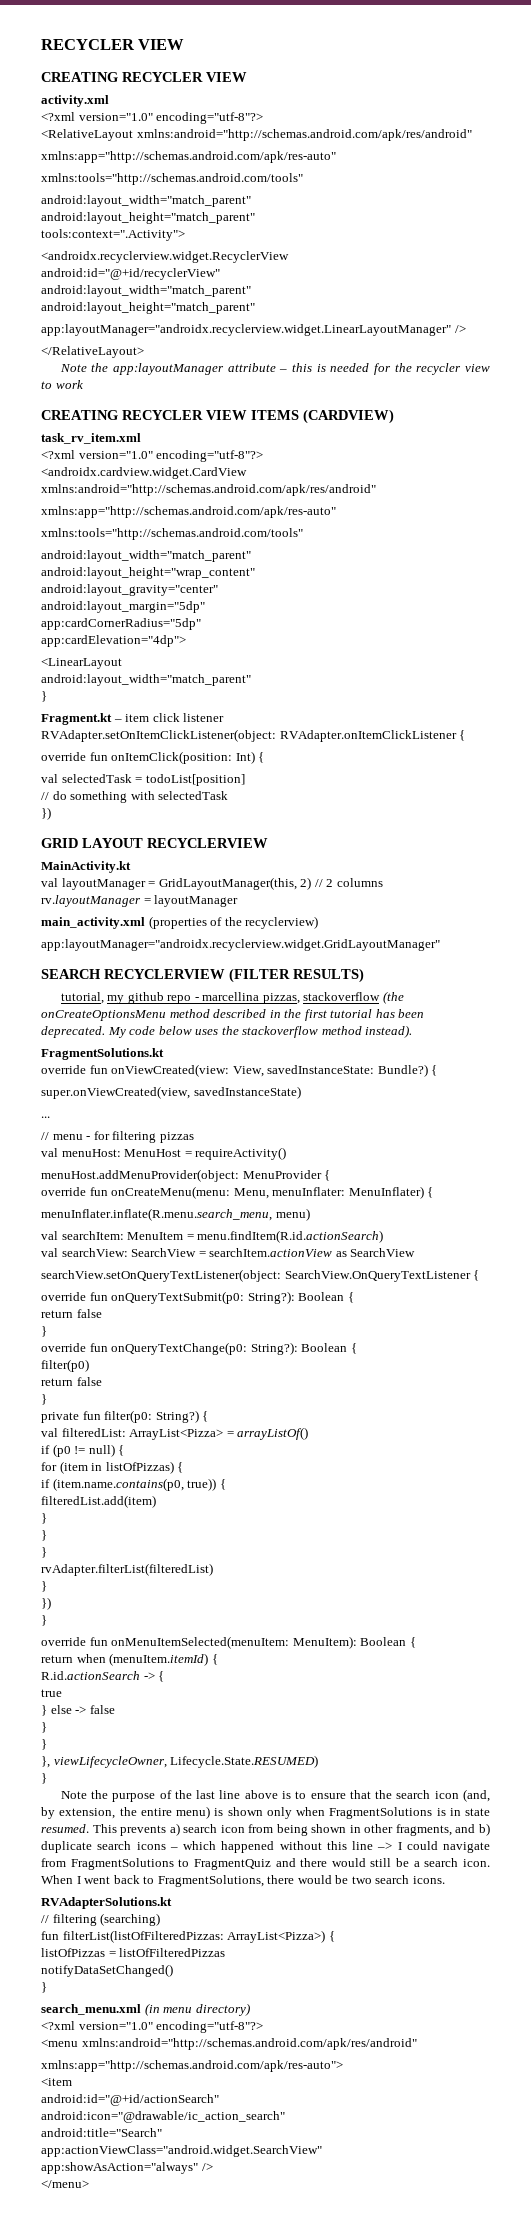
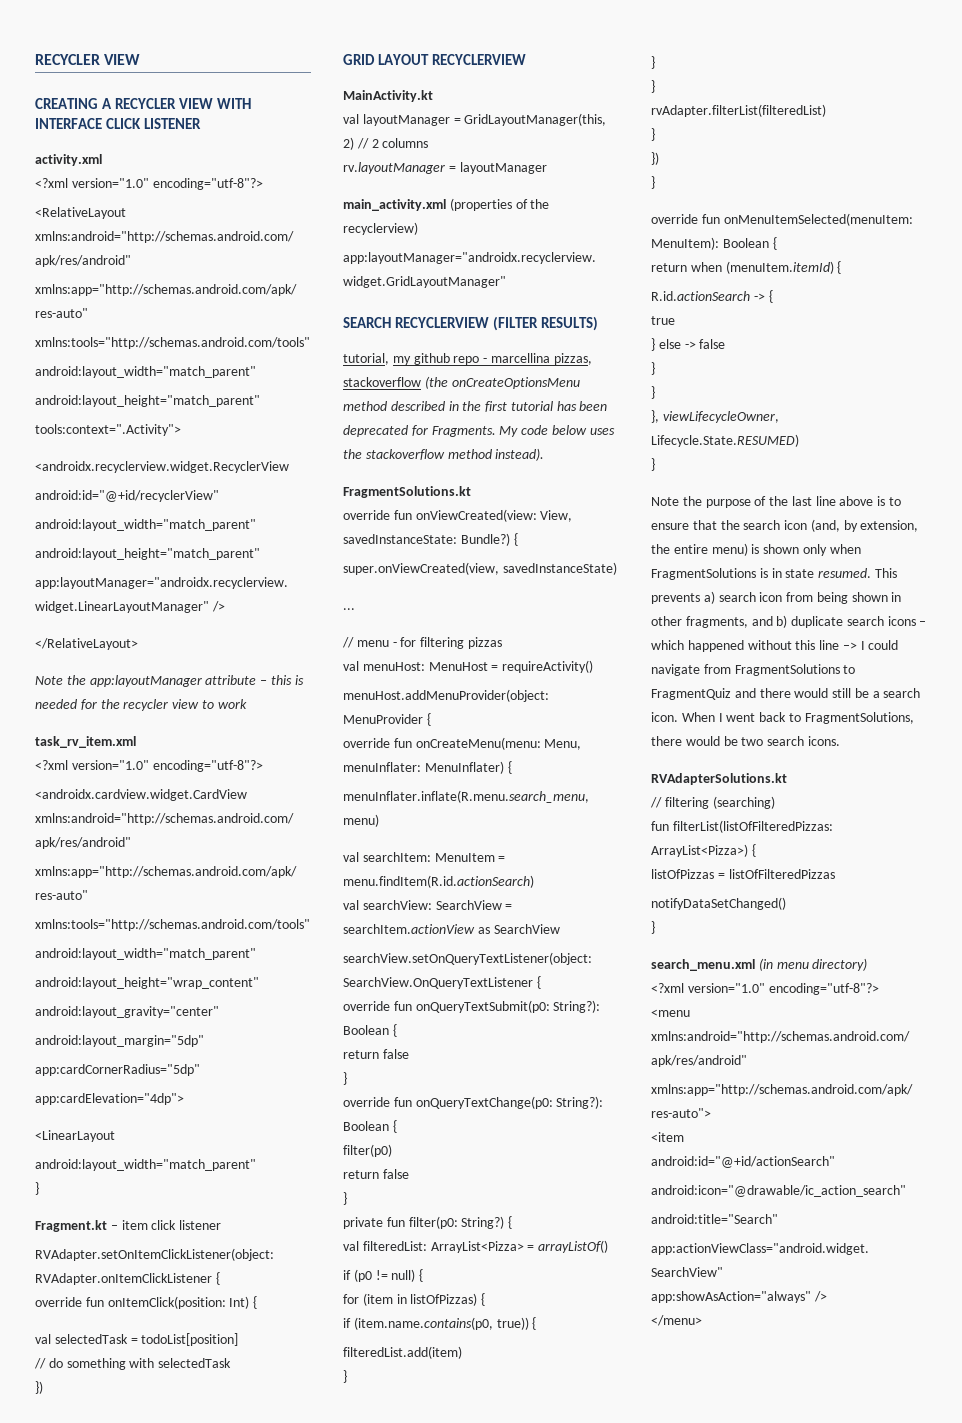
[122,72,247,82] RECYCLER VIEW -> [101,98,251,109] [35,118,201,129] A RECYCLER VIEW WITH INTERFACE CLICK LISTENER
[41,409,394,424] // CREATING RECYCLER VIEW ITEMS (CARDVIEW) -> (247, 704) none
[41,1026,105,1038] deprecated. -> [343,425,496,437] deprecated for Fragments.

